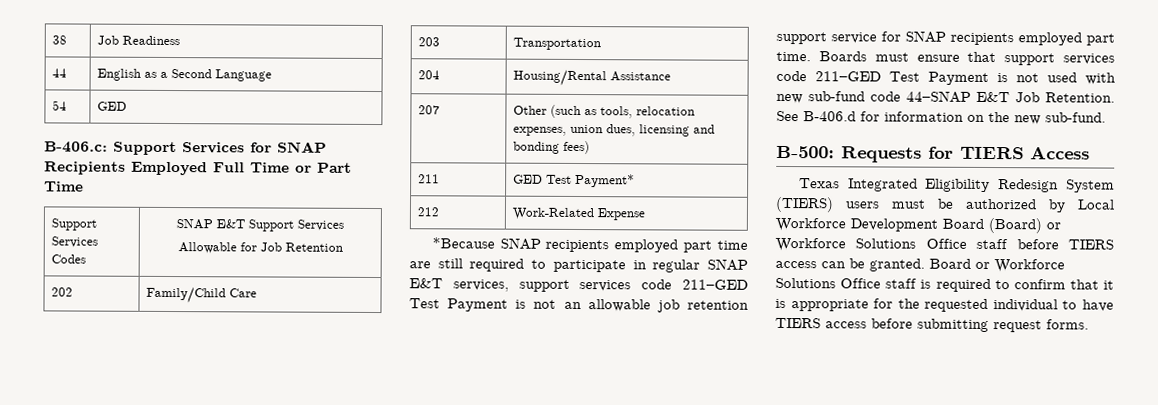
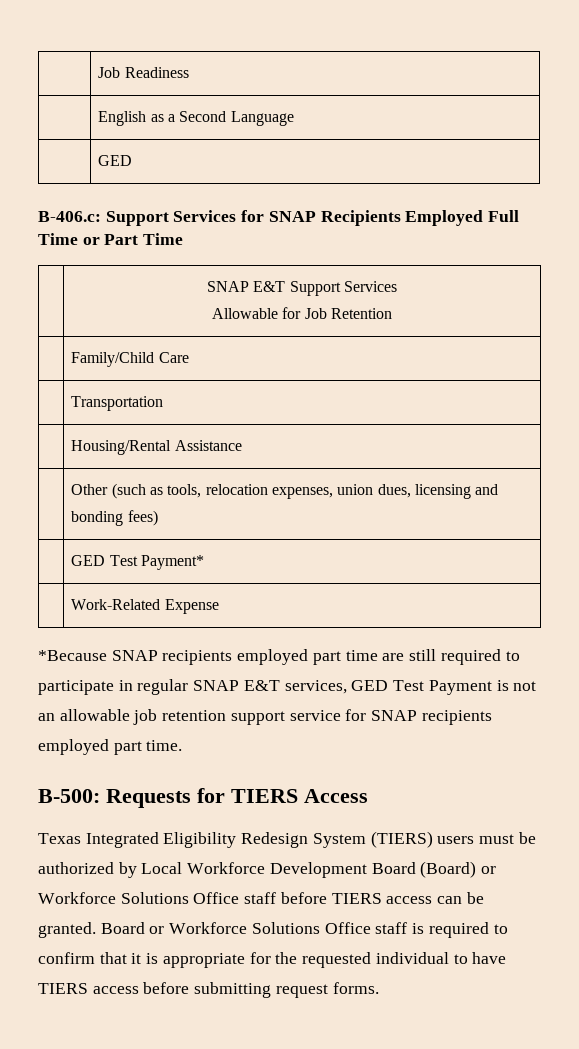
[51,35,67,45] 38 -> (98, 72) none
[51,68,67,78] 44 -> (189, 72) none
[51,100,67,111] 54 -> (294, 118) none
[50,218,97,231] [50,236,98,248] [50,254,86,264] Support Services Codes -> (184, 239) none
[50,287,73,297] 202 -> (392, 313) none
[417,37,440,47] 203 -> (189, 357) none
[417,70,440,80] 204 -> (164, 403) none
[417,105,440,115] 207 -> (242, 445) none
[417,174,440,184] 211 -> (158, 518) none
[416,207,439,217] 212 -> (204, 562) none
[518,279,748,292] support services code 211–GED -> [351,680,389,691] GED
[818,51,1115,66] [776,70,1116,86] [776,90,1115,104] [776,110,1106,125] Boards must ensure that support services code 211–GED Test Payment is not used with new sub-fund code 44–SNAP E&T Job Retention. See B-406.d for information on the new sub-fund. -> (183, 745) none

